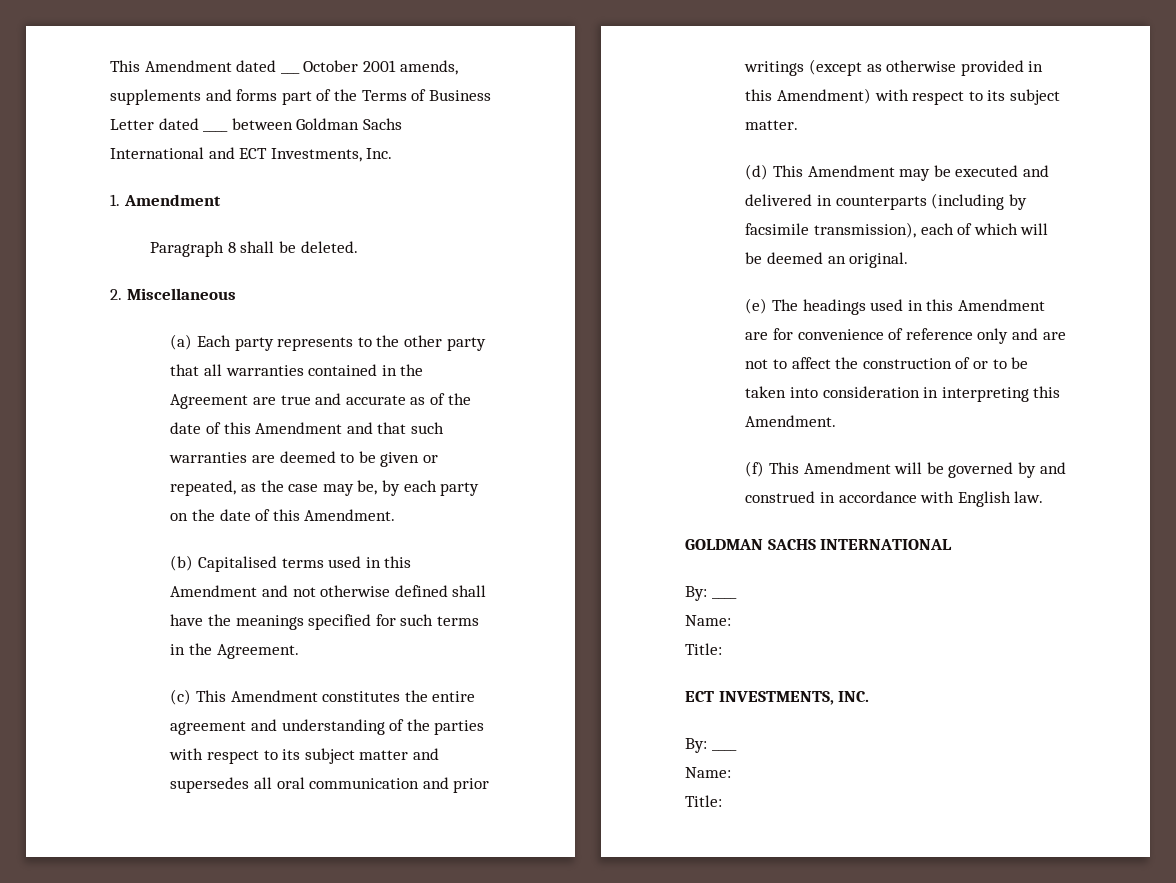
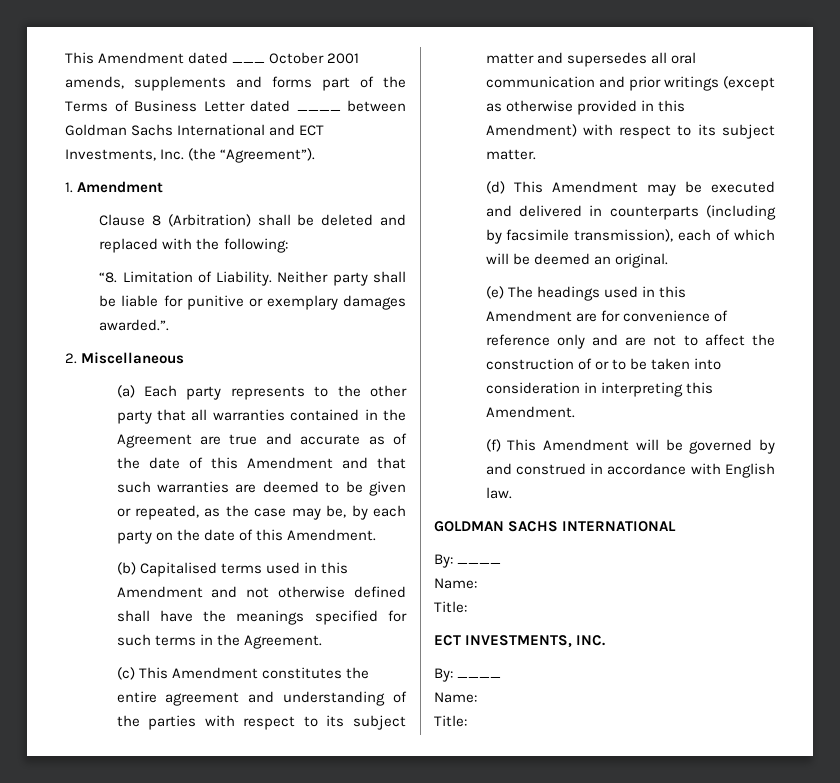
(393, 153) none -> [188,148,316,163] (the “Agreement”).
[150,241,358,257] Paragraph 8 shall be deleted. -> [99,214,406,227] [99,238,288,253] [99,271,406,286] [99,295,406,310] [99,319,170,331] Clause 8 (Arbitration) shall be deleted and replaced with the following: // “8. Limitation of Liability. Neither party shall be liable for punitive or exemplary damages awarded.”.

